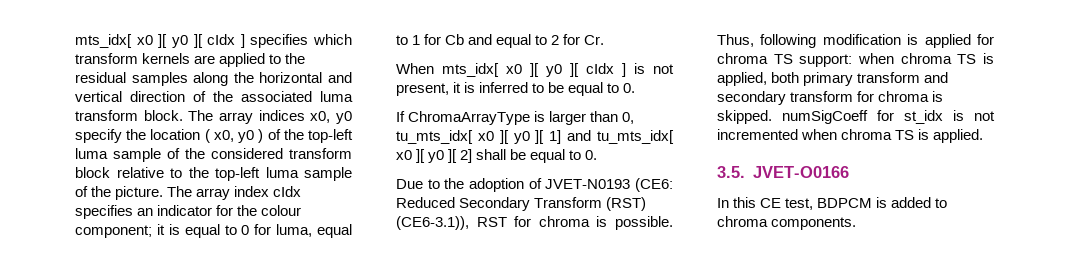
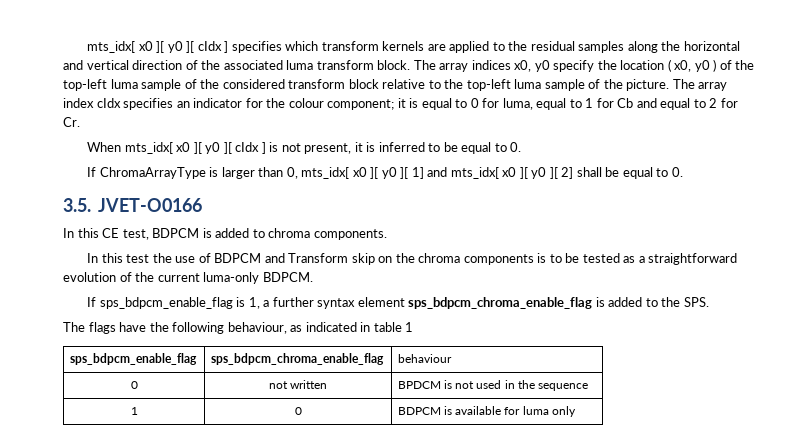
[396,130,473,144] tu_mts_idx[ -> [301,167,350,179] mts_idx[
[597,130,674,144] tu_mts_idx[ -> [450,167,499,179] mts_idx[
[396,178,673,192] [396,197,647,211] [396,216,673,230] [717,34,994,48] [717,53,994,67] [717,72,949,86] [717,91,944,105] [717,110,995,124] [717,129,984,143] // Due to the adoption of JVET-N0193 (CE6: Reduced Secondary Transform (RST) (CE6-3.1)), RST for chroma is possible. Thus, following modification is applied for chroma TS support: when chroma TS is applied, both primary transform and secondary transform for chroma is skipped. numSigCoeff for st_idx is not incremented when chroma TS is applied. -> (683, 172) none
(857, 223) none -> [87,253,738,265] [63,272,313,284] [87,297,709,309] [63,322,414,334] [70,353,198,365] [211,353,385,365] [398,354,453,363] [130,381,138,389] [268,380,328,389] [398,380,588,391] [130,407,138,415] [294,407,302,415] [398,406,576,417] // In this test the use of BDPCM and Transform skip on the chroma components is to be tested as a straightforward evolution of the current luma-only BDPCM. // If sps_bdpcm_enable_flag is 1, a further syntax element sps_bdpcm_chroma_enable_flag is added to the SPS. // The flags have the following behaviour, as indicated in table 1 // sps_bdpcm_enable_flag | sps_bdpcm_chroma_enable_flag | behaviour // 0 | not written | BPDCM is not used in the sequence // 1 | 0 | BDPCM is available for luma only

